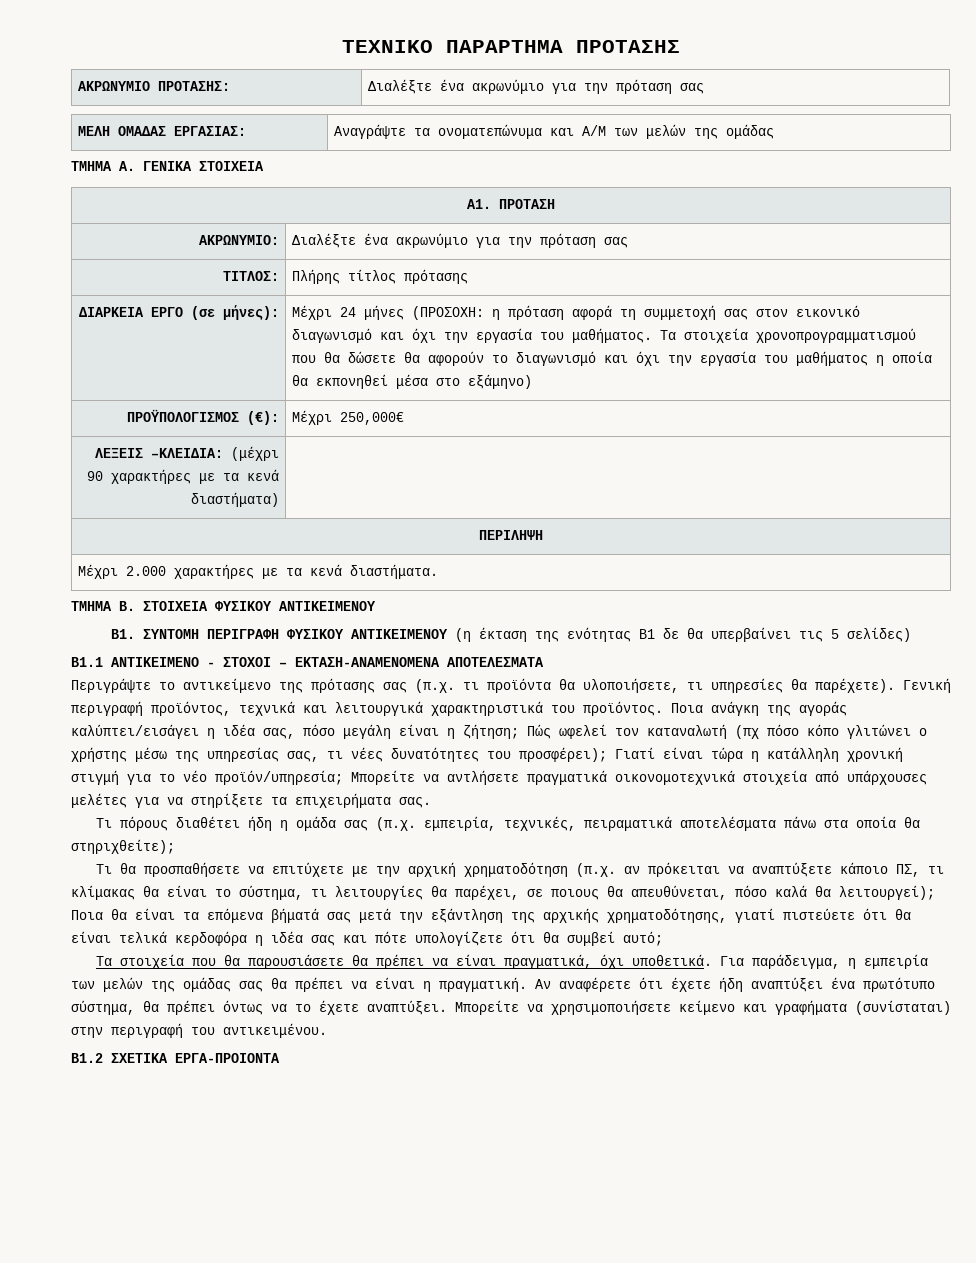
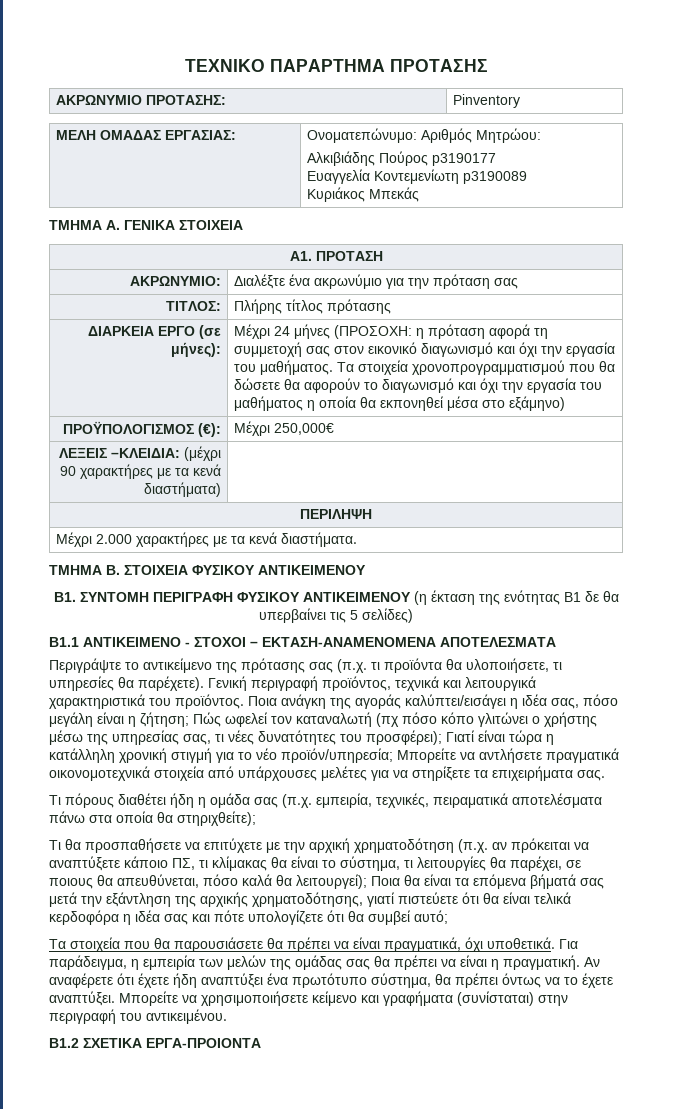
[368,79,705,94] [78,126,247,136] [334,124,775,139] Διαλέξτε ένα ακρωνύμιο για την πρόταση σας // ΜΕΛΗ ΟΜΑΔΑΣ ΕΡΓΑΣΙΑΣ: | Αναγράψτε τα ονοματεπώνυμα και Α/Μ των μελών της ομάδας -> [453,94,521,108] [56,130,237,140] [307,128,542,143] [307,151,497,166] [307,169,528,184] [307,187,420,202] Pinventory // ΜΕΛΗ ΟΜΑΔΑΣ ΕΡΓΑΣΙΑΣ: | Ονοματεπώνυμο: Αριθμός Μητρώου: // Αλκιβιάδης Πούρος p3190177 // Ευαγγελία Κοντεμενίωτη p3190089 // Κυριάκος Μπεκάς

